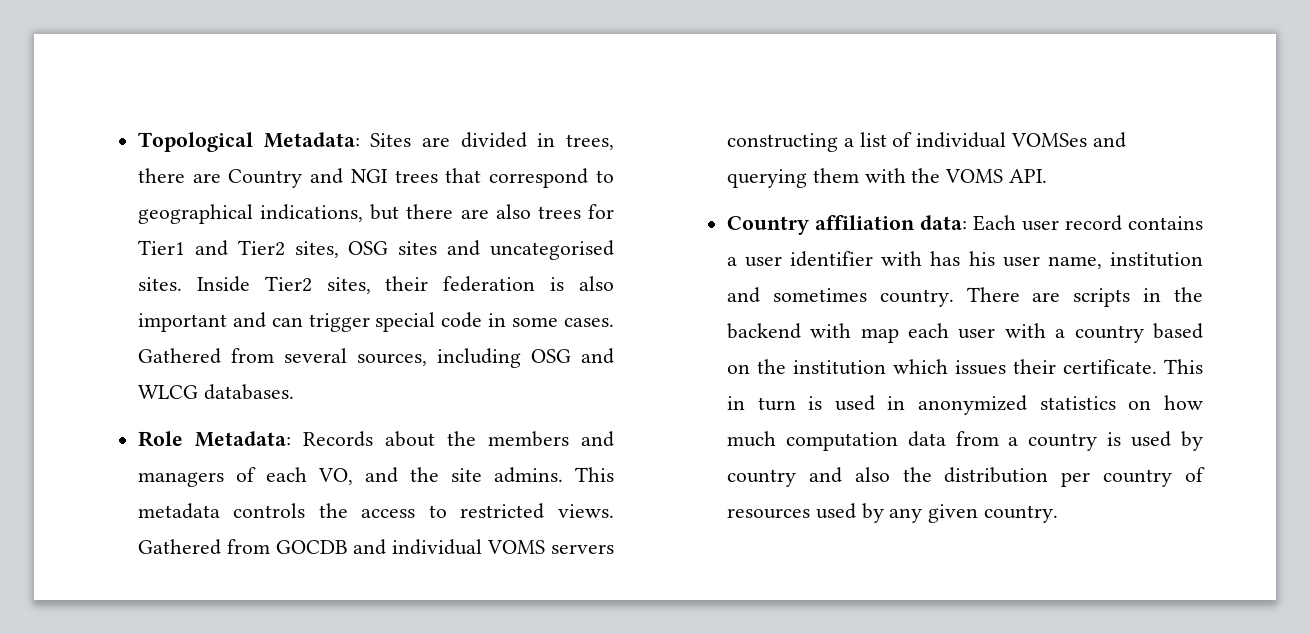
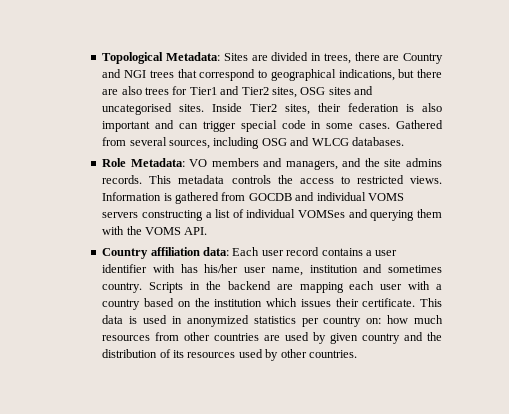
[302,431,614,447] [137,467,353,487] Records about the members and managers of each VO, -> [189,158,338,170] VO members and managers,
[493,467,563,483] admins. -> [406,158,442,167] [102,175,143,184] admins records.
[137,539,221,555] Gathered -> [102,192,220,204] Information is gathered
[968,251,995,266] his -> [204,264,239,273] his/her
[966,287,1131,307] There are scripts -> [149,282,184,293] Scripts
[810,323,899,343] with map -> [276,282,344,293] are mapping
[726,396,796,411] in turn -> [102,315,124,324] data
[1128,395,1203,410] [726,431,1203,451] on how much computation data from a country is used by -> [301,315,444,327] [102,332,359,344] per country on: how much resources from other countries are used by given
[854,467,890,482] also -> (424, 336) none
[1061,467,1205,487] [726,503,1058,523] per country of resources used by any given country. -> [159,349,357,361] of its resources used by other countries.

